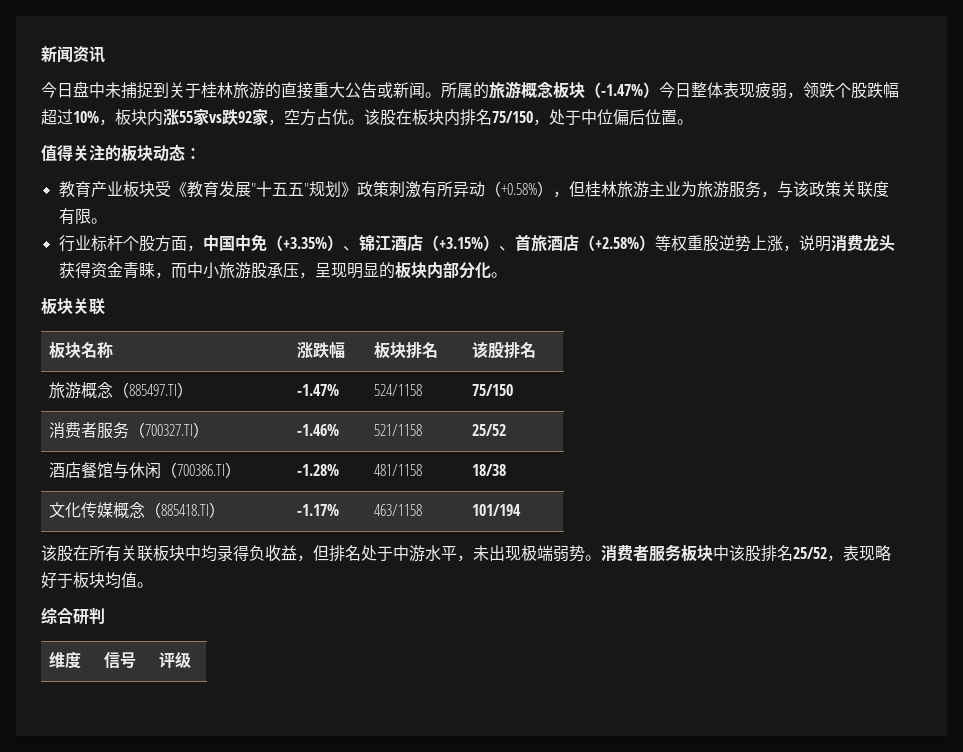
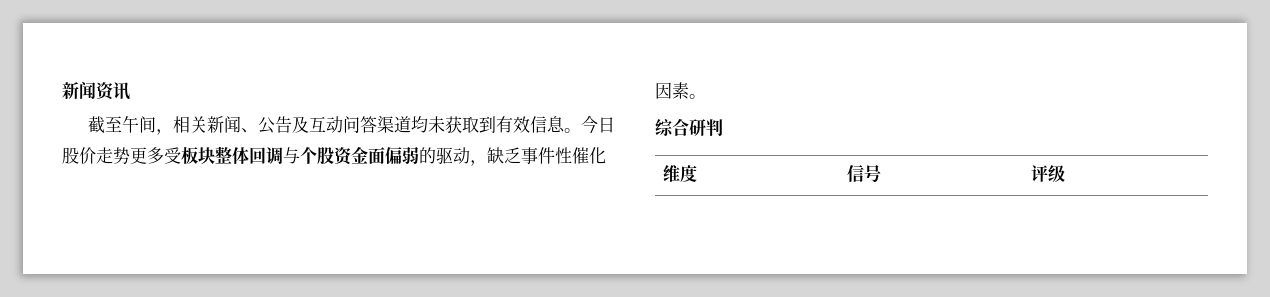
[41,81,899,99] [41,109,693,126] [41,144,201,162] [58,181,889,198] [58,208,107,225] [58,234,895,252] [58,262,507,279] [41,298,105,315] [49,342,114,359] [297,342,346,359] [374,342,439,359] [472,341,537,359] [49,382,194,399] [297,384,340,396] [374,384,423,396] [472,384,514,396] [49,422,210,439] [297,424,340,436] [374,424,423,436] [472,424,507,436] [49,462,242,479] [297,464,340,476] [374,464,423,476] [472,464,507,476] [49,502,226,519] [297,504,340,516] [374,504,423,516] [472,504,522,516] [41,544,891,562] [41,572,137,589] 今日盘中未捕捉到关于桂林旅游的直接重大公告或新闻。所属的旅游概念板块（-1.47%）今日整体表现疲弱，领跌个股跌幅超过10%，板块内涨55家vs跌92家，空方占优。该股在板块内排名75/150，处于中位偏后位置。 // 值得关注的板块动态： // 教育产业板块受《教育发展"十五五"规划》政策刺激有所异动（+0.58%），但桂林旅游主业为旅游服务，与该政策关联度有限。 // 行业标杆个股方面，中国中免（+3.35%）、锦江酒店（+3.15%）、首旅酒店（+2.58%）等权重股逆势上涨，说明消费龙头获得资金青睐，而中小旅游股承压，呈现明显的板块内部分化。 // 板块关联 // 板块名称 | 涨跌幅 | 板块排名 | 该股排名 // 旅游概念（885497.TI） | -1.47% | 524/1158 | 75/150 // 消费者服务（700327.TI） | -1.46% | 521/1158 | 25/52 // 酒店餐馆与休闲（700386.TI） | -1.28% | 481/1158 | 18/38 // 文化传媒概念（885418.TI） | -1.17% | 463/1158 | 101/194 // 该股在所有关联板块中均录得负收益，但排名处于中游水平，未出现极端弱势。消费者服务板块中该股排名25/52，表现略好于板块均值 -> [87,115,615,135] [62,146,606,166] [655,82,689,99] 截至午间，相关新闻、公告及互动问答渠道均未获取到有效信息。今日股价走势更多受板块整体回调与个股资金面偏弱的驱动，缺乏事件性催化因素

